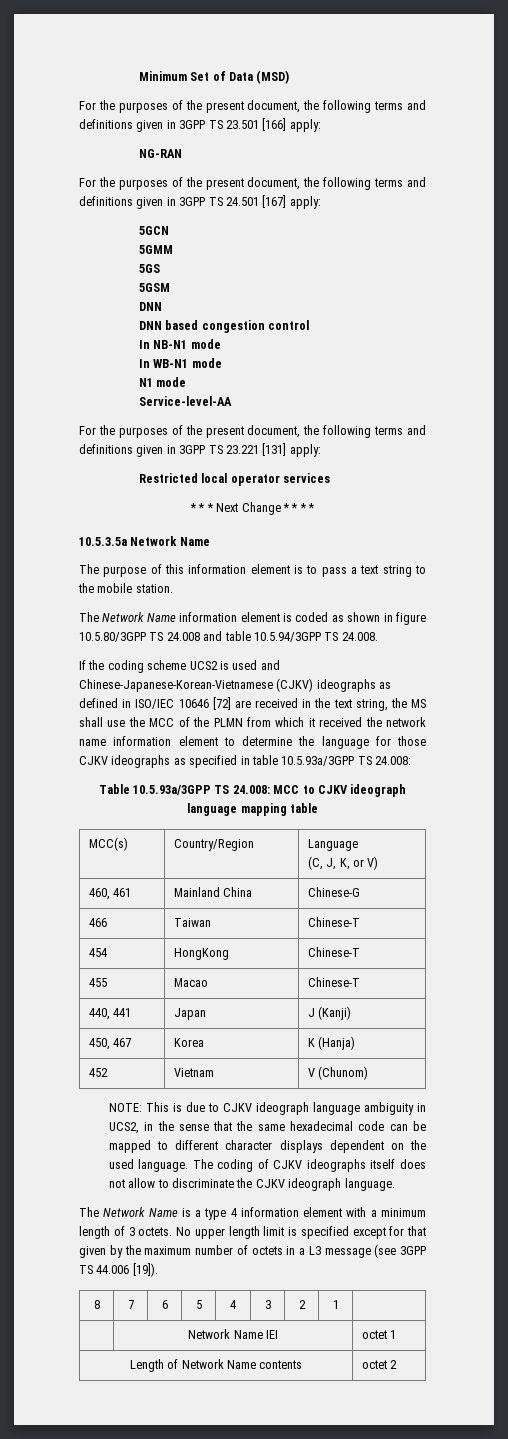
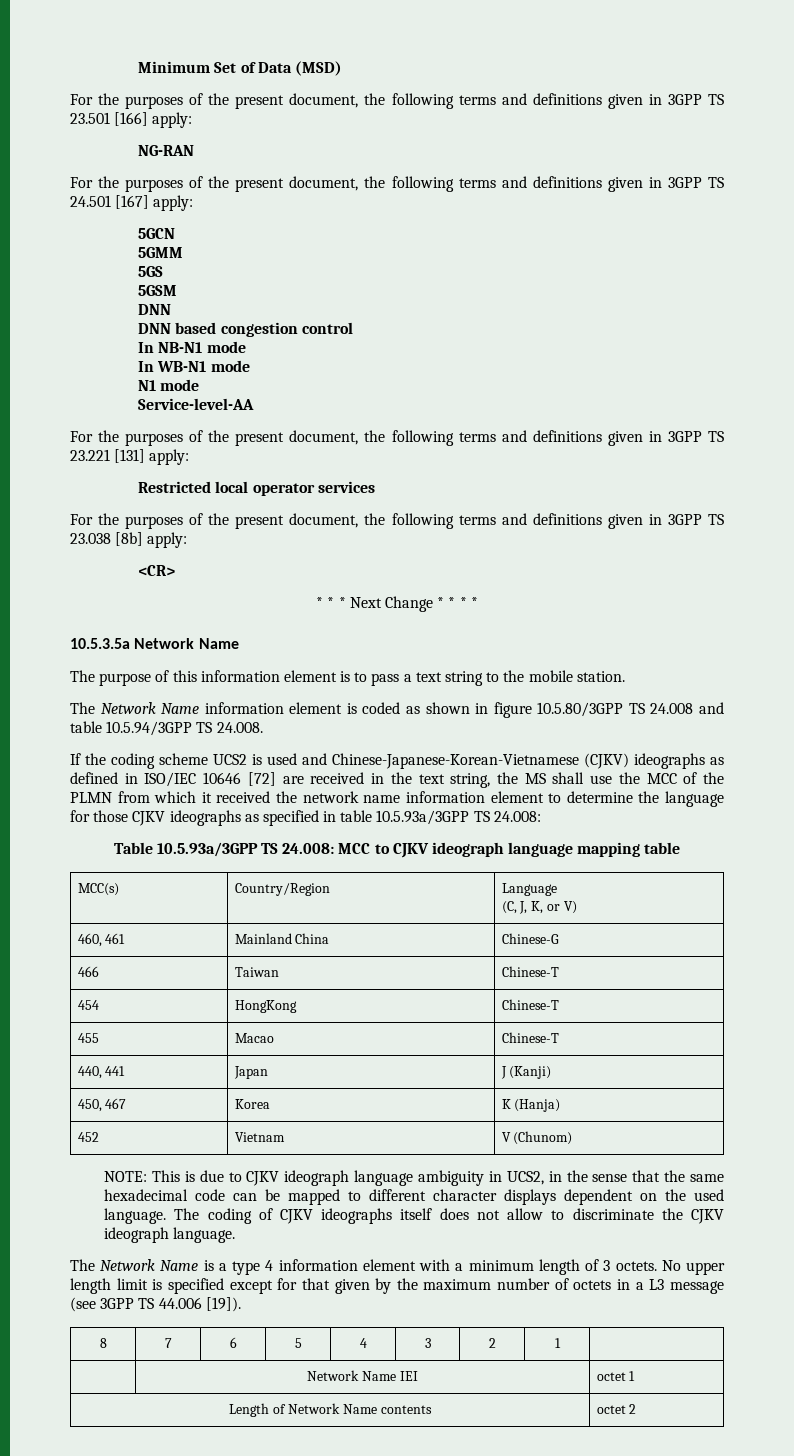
(330, 478) none -> [70,513,724,529] [70,532,188,548] [138,565,176,576] // For the purposes of the present document, the following terms and definitions given in 3GPP TS 23.038 [8b] apply: // <CR>

